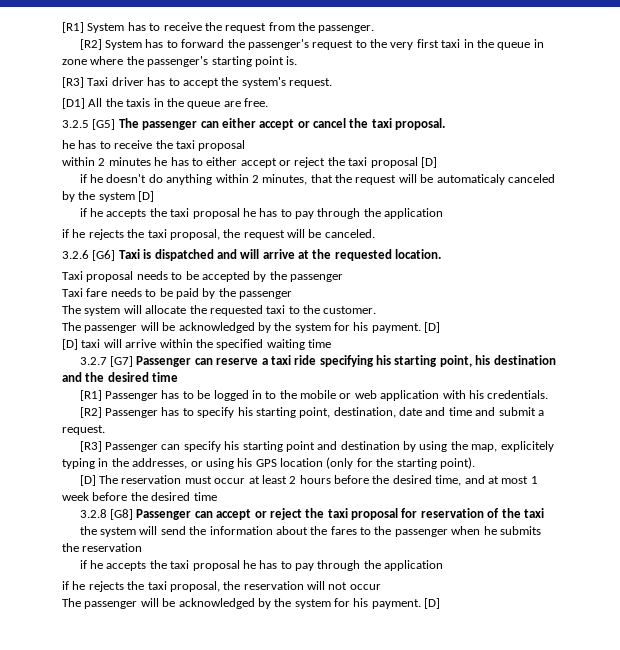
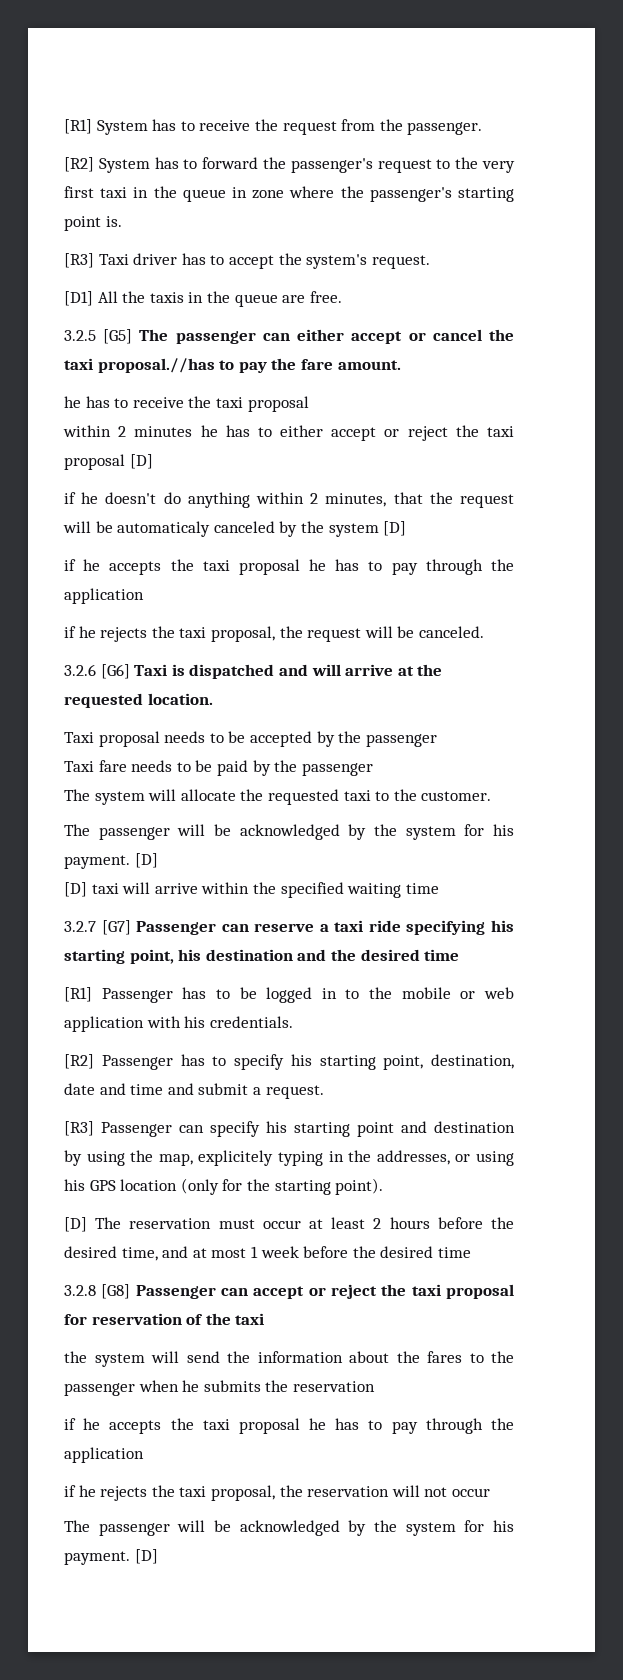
[395,118,446,130] proposal. -> [97,358,401,373] proposal.//has to pay the fare amount.

